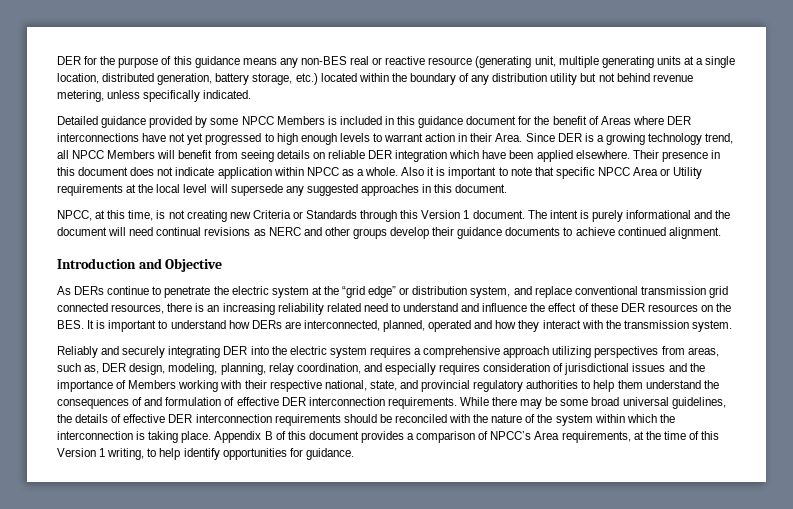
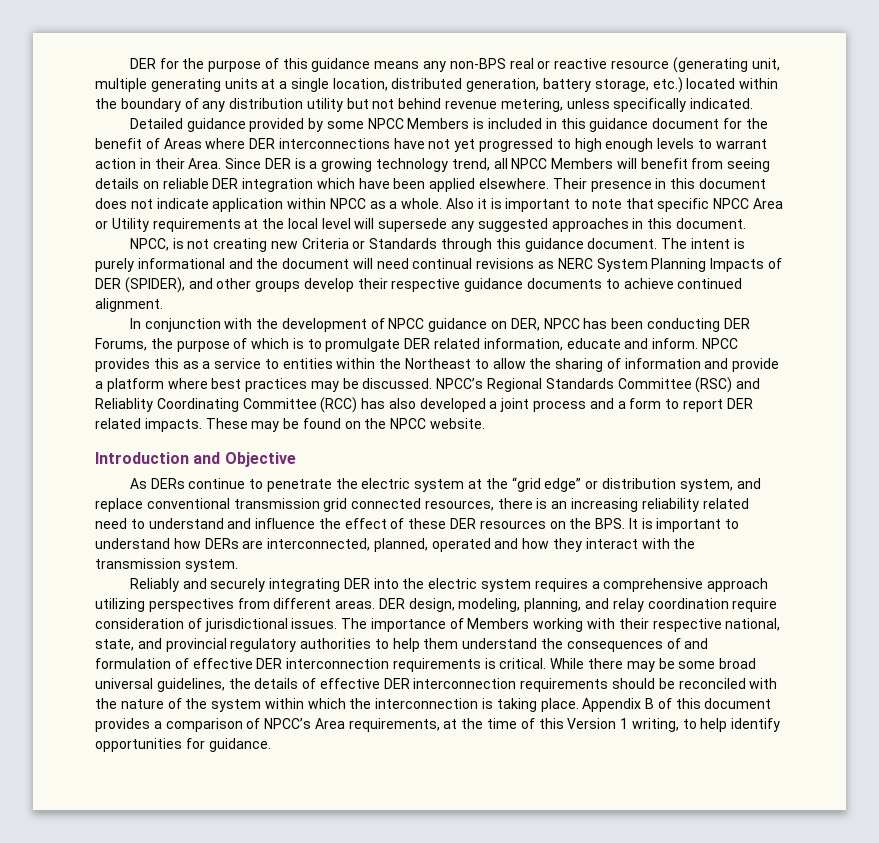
[300,56,347,65] non-BES -> [449,58,506,69] non-BPS
[95,210,154,221] at this time, -> (169, 244) none
[421,210,470,219] Version 1 -> [524,238,584,252] guidance
(301, 231) none -> [596,258,782,272] [95,277,185,293] System Planning Impacts of DER (SPIDER),
(455, 231) none -> [391,278,461,292] respective
(721, 233) none -> [129,318,750,332] [95,338,738,352] [95,358,780,372] [95,377,761,393] [95,397,753,413] [95,418,486,432] // In conjunction with the development of NPCC guidance on DER, NPCC has been conducting DER Forums, the purpose of which is to promulgate DER related information, educate and inform. NPCC provides this as a service to entities within the Northeast to allow the sharing of information and provide a platform where best practices may be discussed. NPCC’s Regional Standards Committee (RSC) and Reliablity Coordinating Committee (RCC) has also developed a joint process and a form to report DER related impacts. These may be found on the NPCC website.
[57,320,84,329] BES. -> [595,518,626,529] BPS.
[687,347,719,357] [57,363,100,374] areas, such as, -> [273,598,376,609] different areas.
[268,363,705,375] relay coordination, and especially requires consideration of jurisdictional issues and the -> [585,598,778,612] [95,618,368,632] and relay coordination require consideration of jurisdictional issues. The
[387,397,457,409] requirements. -> [392,658,547,672] requirements is critical.

